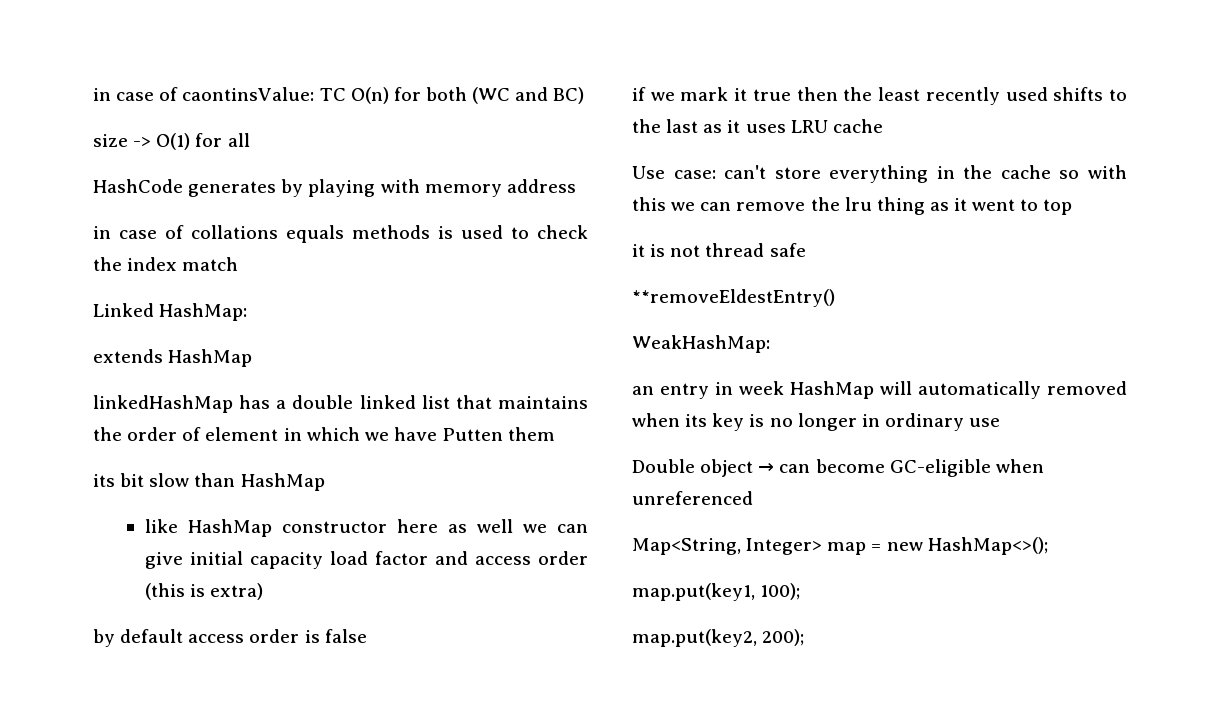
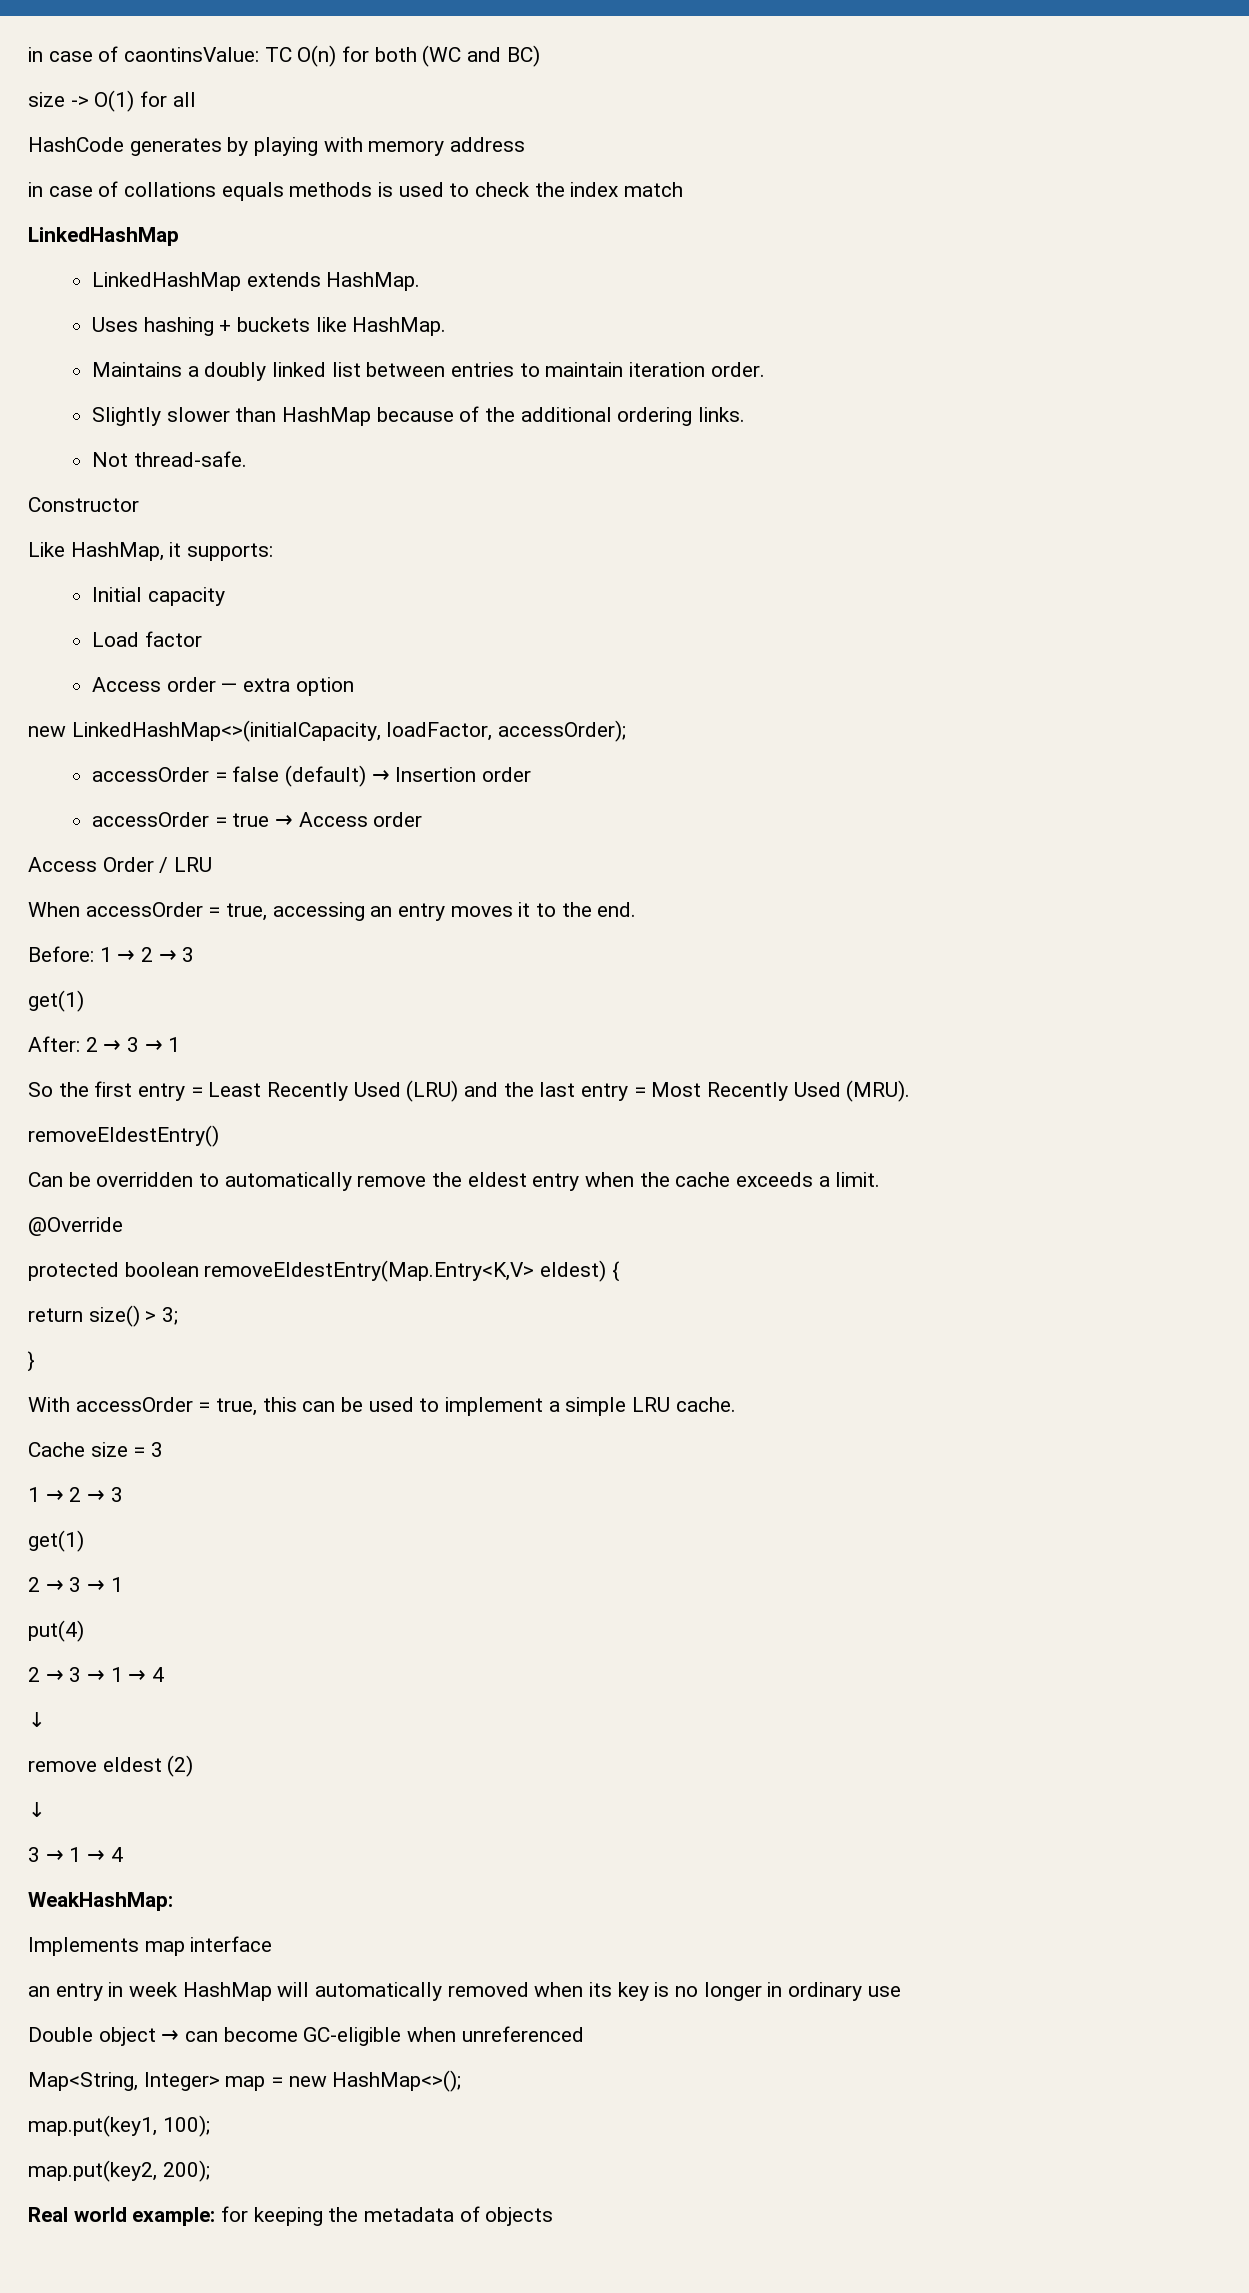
[93,303,248,321] [93,349,253,367] [93,395,589,413] [93,427,556,441] [93,473,325,491] [144,519,589,537] [144,551,243,569] Linked HashMap: // extends HashMap // linkedHashMap has a double linked list that maintains the order of element in which we have Putten them // its bit slow than HashMap // like HashMap constructor here as well we can give initial -> [28,227,179,246] [91,272,421,291] [91,317,447,336] [91,362,765,381] [91,406,746,426] [91,451,247,467] [28,497,139,512] [28,542,274,561] [91,587,142,602] LinkedHashMap // LinkedHashMap extends HashMap. // Uses hashing + buckets like HashMap. // Maintains a doubly linked list between entries to maintain iteration order. // Slightly slower than HashMap because of the additional ordering links. // Not thread-safe. // Constructor // Like HashMap, it supports: // Initial
[329,551,368,565] load -> [91,632,139,647] // Load
[434,551,588,565] [144,583,263,600] [93,629,367,647] [632,87,1127,105] [632,119,883,133] [632,165,1127,183] [632,197,1073,215] [632,243,806,257] [632,289,835,307] [632,335,770,353] and access order (this is extra) // by default access order is false // if we mark it true then the least recently used shifts to the last as it uses LRU cache // Use case: can't store everything in the cache so with this we can remove the lru thing as it went to top // it is not thread safe // **removeEldestEntry() // WeakHashMap: -> [91,677,354,696] [28,720,627,742] [91,765,532,787] [91,812,423,827] [28,857,213,873] [28,902,637,921] [28,946,195,962] [28,990,84,1012] [28,1036,181,1052] [28,1080,911,1102] [28,1125,219,1147] [28,1172,881,1191] [28,1217,123,1236] [28,1260,620,1282] [28,1305,179,1327] [27,1351,35,1372] [28,1397,736,1416] [28,1442,164,1457] [28,1487,123,1502] [28,1530,84,1552] [28,1577,123,1592] [28,1620,84,1642] [28,1667,165,1682] [28,1712,46,1727] [28,1755,194,1777] [28,1802,46,1817] [28,1847,123,1862] [28,1892,173,1911] [28,1936,273,1956] // Access order — extra option // new LinkedHashMap<>(initialCapacity, loadFactor, accessOrder); // accessOrder = false (default) → Insertion order // accessOrder = true → Access order // Access Order / LRU // When accessOrder = true, accessing an entry moves it to the end. // Before: 1 → 2 → 3 // get(1) // After: 2 → 3 → 1 // So the first entry = Least Recently Used (LRU) and the last entry = Most Recently Used (MRU). // removeEldestEntry() // Can be overridden to automatically remove the eldest entry when the cache exceeds a limit. // @Override // protected boolean removeEldestEntry(Map.Entry<K,V> eldest) { // return size() > 3; // } // With accessOrder = true, this can be used to implement a simple LRU cache. // Cache size = 3 // 1 → 2 → 3 // get(1) // 2 → 3 → 1 // put(4) // 2 → 3 → 1 → 4 // ↓ // remove eldest (2) // ↓ // 3 → 1 → 4 // WeakHashMap: // Implements map interface
(805, 637) none -> [28,2206,554,2226] // Real world example: for keeping the metadata of objects

